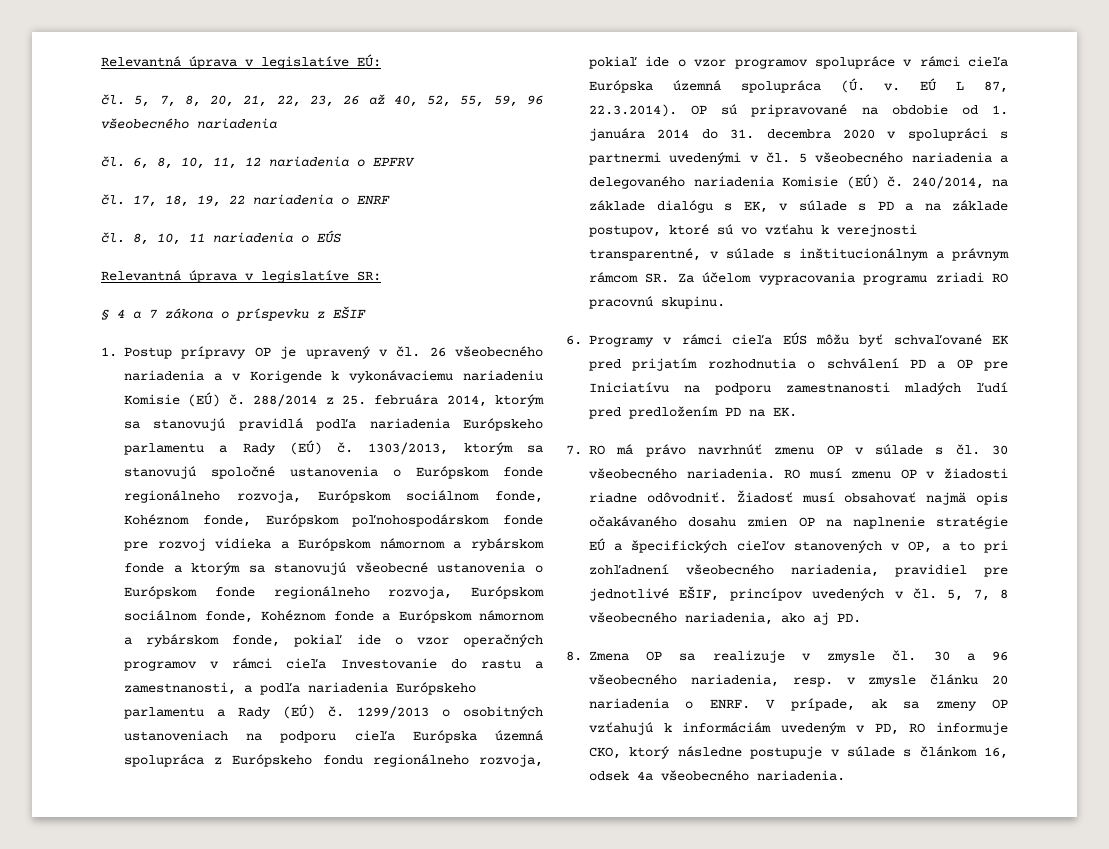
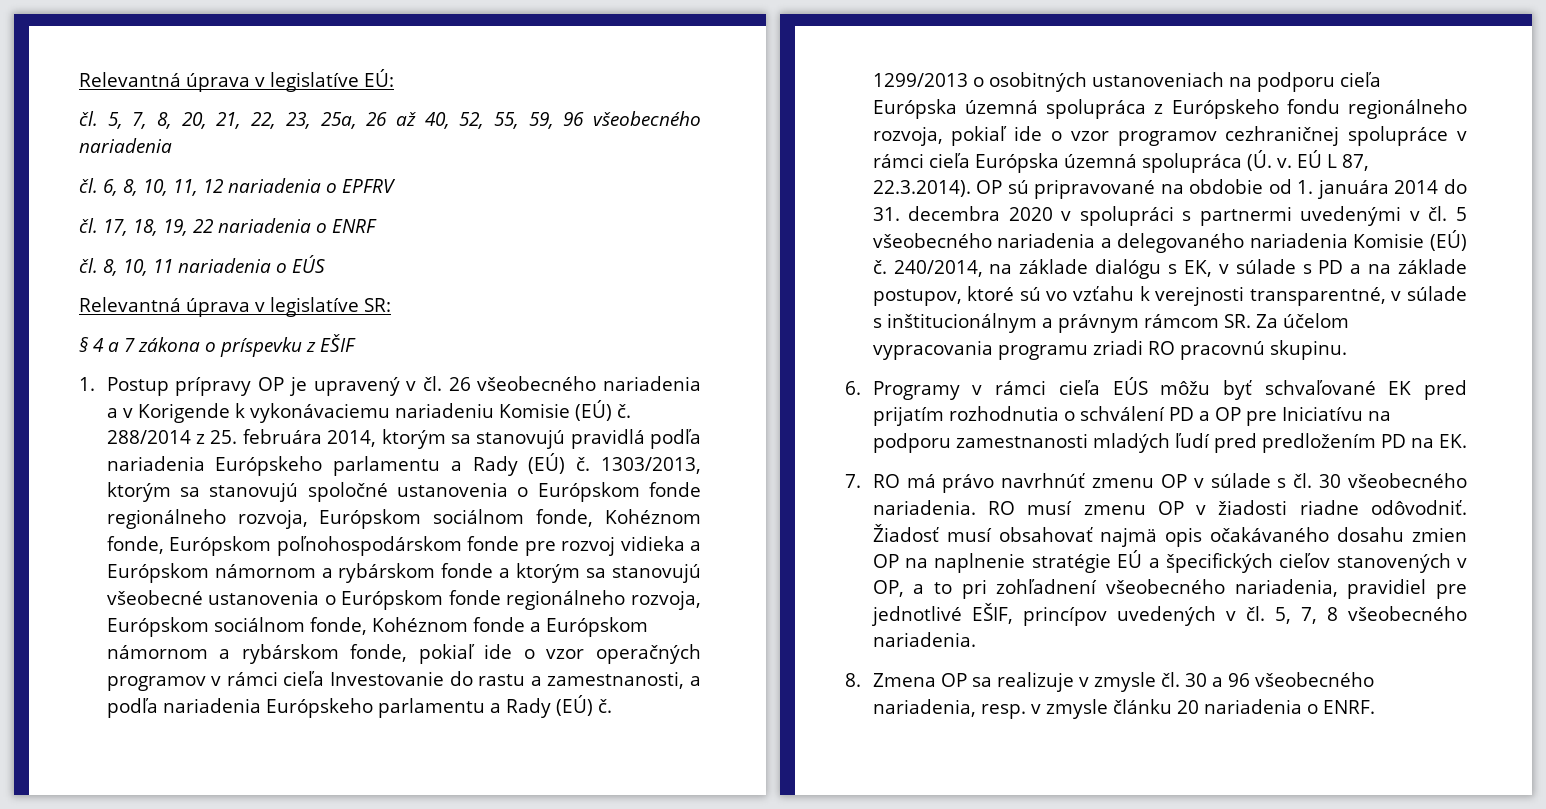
(334, 101) none -> [320,112,357,129] 25a,
(808, 64) none -> [1225,126,1340,146] cezhraničnej
[685,612,861,625] nariadenia, ako aj PD. -> [872,632,976,647] nariadenia.
[766,698,1008,711] [589,722,1008,735] [589,746,1008,759] [589,770,845,781] V prípade, ak sa zmeny OP vzťahujú k informáciám uvedeným v PD, RO informuje CKO, ktorý následne postupuje v súlade s článkom 16, odsek 4a všeobecného nariadenia. -> (1375, 707) none

